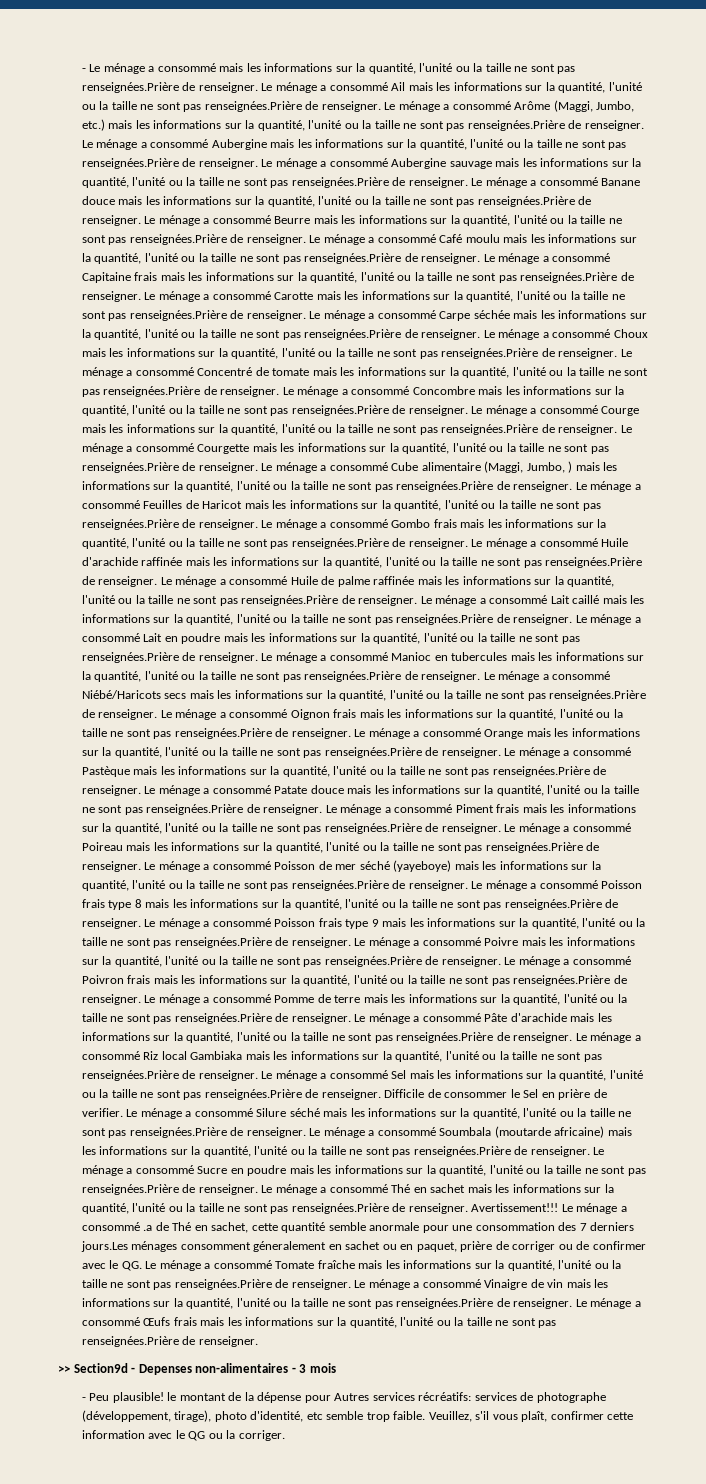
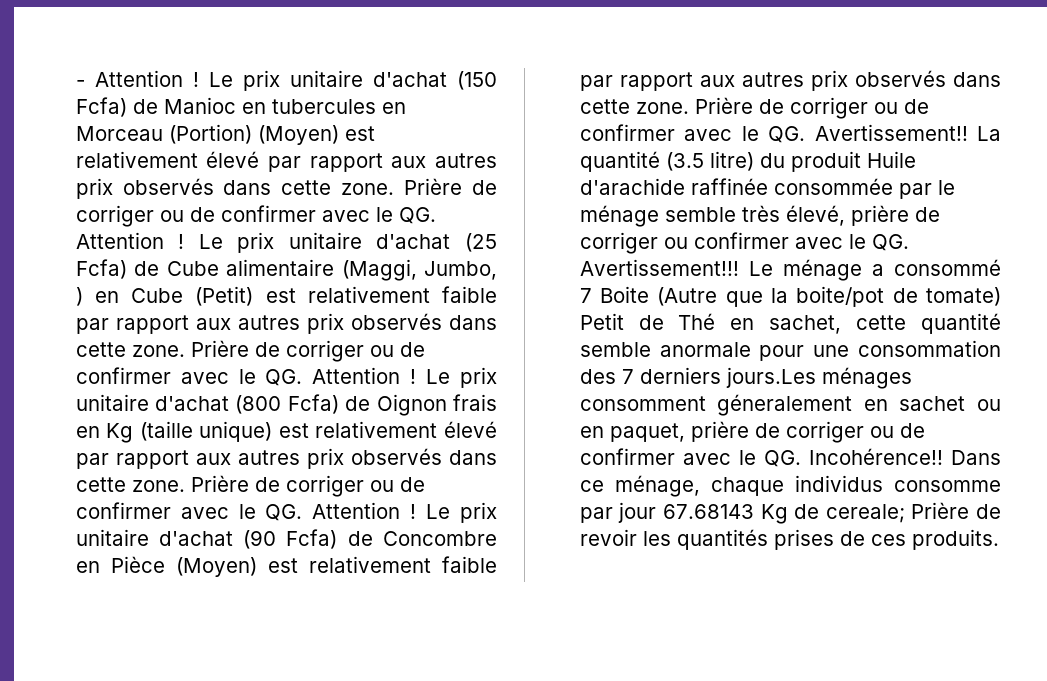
[81,63,576,74] [81,82,642,93] [81,100,635,112] [81,119,644,131] [81,139,627,150] [81,158,642,169] [81,177,641,188] [81,196,592,207] [81,215,622,226] [81,234,637,245] [81,253,611,264] [81,272,634,283] [81,291,625,302] [81,310,647,321] [81,329,648,340] [81,348,632,359] [81,367,649,378] [81,386,625,397] [81,405,640,416] [81,424,632,435] [81,443,609,454] [81,462,388,473] - Le ménage a consommé mais les informations sur la quantité, l'unité ou la taille ne sont pas renseignées.Prière de renseigner. Le ménage a consommé Ail mais les informations sur la quantité, l'unité ou la taille ne sont pas renseignées.Prière de renseigner. Le ménage a consommé Arôme (Maggi, Jumbo, etc.) mais les informations sur la quantité, l'unité ou la taille ne sont pas renseignées.Prière de renseigner. Le ménage a consommé Aubergine mais les informations sur la quantité, l'unité ou la taille ne sont pas renseignées.Prière de renseigner. Le ménage a consommé Aubergine sauvage mais les informations sur la quantité, l'unité ou la taille ne sont pas renseignées.Prière de renseigner. Le ménage a consommé Banane douce mais les informations sur la quantité, l'unité ou la taille ne sont pas renseignées.Prière de renseigner. Le ménage a consommé Beurre mais les informations sur la quantité, l'unité ou la taille ne sont pas renseignées.Prière de renseigner. Le ménage a consommé Café moulu mais les informations sur la quantité, l'unité ou la taille ne sont pas renseignées.Prière de renseigner. Le ménage a consommé Capitaine frais mais les informations sur la quantité, l'unité ou la taille ne sont pas renseignées.Prière de renseigner. Le ménage a consommé Carotte mais les informations sur la quantité, l'unité ou la taille ne sont pas renseignées.Prière de renseigner. Le ménage a consommé Carpe séchée mais les informations sur la quantité, l'unité ou la taille ne sont pas renseignées.Prière de renseigner. Le ménage a consommé Choux mais les informations sur la quantité, l'unité ou la taille ne sont pas renseignées.Prière de renseigner. Le ménage a consommé Concentré de tomate mais les informations sur la quantité, l'unité ou la taille ne sont pas renseignées.Prière de renseigner. Le ménage a consommé Concombre mais les informations sur la quantité, l'unité ou la taille ne sont pas renseignées.Prière de renseigner. Le ménage a consommé Courge mais les informations sur la quantité, l'unité ou la taille ne sont pas renseignées.Prière de renseigner. Le ménage a consommé Courgette mais les informations sur la quantité, l'unité ou la taille ne sont pas renseignées.Prière de renseigner. Le ménage a consommé -> [75,70,498,91] [75,97,406,117] [75,124,375,145] [75,151,497,172] [75,178,498,199] [75,205,436,227] [75,232,498,253] [75,259,160,279] - Attention ! Le prix unitaire d'achat (150 Fcfa) de Manioc en tubercules en Morceau (Portion) (Moyen) est relativement élevé par rapport aux autres prix observés dans cette zone. Prière de corriger ou de confirmer avec le QG. Attention ! Le prix unitaire d'achat (25 Fcfa) de
[575,462,618,471] [81,481,641,492] [81,500,601,511] [81,519,607,530] [81,538,629,549] [81,557,643,568] [81,576,615,587] [81,595,645,606] [81,614,641,625] [81,633,580,644] [81,652,645,663] [81,671,611,682] [81,690,647,701] [81,709,623,720] [81,728,640,739] [81,747,631,758] [81,766,607,777] [81,785,639,796] [81,804,636,815] [81,823,631,834] [81,842,600,853] [81,860,601,872] [81,880,643,891] [81,899,619,910] [81,918,646,929] [81,937,635,948] [81,956,631,967] [81,975,627,986] [81,994,627,1005] [81,1013,612,1024] [81,1032,641,1043] [81,1051,602,1062] [81,1070,643,1081] [81,1089,607,1100] [81,1108,632,1119] [81,1126,632,1138] [81,1146,605,1157] [81,1165,646,1176] [81,1184,614,1195] [81,1203,468,1214] mais les informations sur la quantité, l'unité ou la taille ne sont pas renseignées.Prière de renseigner. Le ménage a consommé Feuilles de Haricot mais les informations sur la quantité, l'unité ou la taille ne sont pas renseignées.Prière de renseigner. Le ménage a consommé Gombo frais mais les informations sur la quantité, l'unité ou la taille ne sont pas renseignées.Prière de renseigner. Le ménage a consommé Huile d'arachide raffinée mais les informations sur la quantité, l'unité ou la taille ne sont pas renseignées.Prière de renseigner. Le ménage a consommé Huile de palme raffinée mais les informations sur la quantité, l'unité ou la taille ne sont pas renseignées.Prière de renseigner. Le ménage a consommé Lait caillé mais les informations sur la quantité, l'unité ou la taille ne sont pas renseignées.Prière de renseigner. Le ménage a consommé Lait en poudre mais les informations sur la quantité, l'unité ou la taille ne sont pas renseignées.Prière de renseigner. Le ménage a consommé Manioc en tubercules mais les informations sur la quantité, l'unité ou la taille ne sont pas renseignées.Prière de renseigner. Le ménage a consommé Niébé/Haricots secs mais les informations sur la quantité, l'unité ou la taille ne sont pas renseignées.Prière de renseigner. Le ménage a consommé Oignon frais mais les informations sur la quantité, l'unité ou la taille ne sont pas renseignées.Prière de renseigner. Le ménage a consommé Orange mais les informations sur la quantité, l'unité ou la taille ne sont pas renseignées.Prière de renseigner. Le ménage a consommé Pastèque mais les informations sur la quantité, l'unité ou la taille ne sont pas renseignées.Prière de renseigner. Le ménage a consommé Patate douce mais les informations sur la quantité, l'unité ou la taille ne sont pas renseignées.Prière de renseigner. Le ménage a consommé Piment frais mais les informations sur la quantité, l'unité ou la taille ne sont pas renseignées.Prière de renseigner. Le ménage a consommé Poireau mais les informations sur la quantité, l'unité ou la taille ne sont pas renseignées.Prière de renseigner. Le ménage a consommé Poisson de mer séché (yayeboye) mais les informations sur la quantité, l'unité ou la taille ne sont pas renseignées.Prière de renseigner. Le ménage a consommé Poisson frais type 8 mais les informations sur la quantité, l'unité ou la taille ne sont pas renseignées.Prière de renseigner. Le ménage a consommé Poisson frais type 9 mais les informations sur la quantité, l'unité ou la taille ne sont pas renseignées.Prière de renseigner. Le ménage a consommé Poivre mais les informations sur la quantité, l'unité ou la taille ne sont pas renseignées.Prière de renseigner. Le ménage a consommé Poivron frais mais les informations sur la quantité, l'unité ou la taille ne sont pas renseignées.Prière de renseigner. Le ménage a consommé Pomme de terre mais les informations sur la quantité, l'unité ou la taille ne sont pas renseignées.Prière de renseigner. Le ménage a consommé Pâte d'arachide mais les informations sur la quantité, l'unité ou la taille ne sont pas renseignées.Prière de renseigner. Le ménage a consommé Riz local Gambiaka mais les informations sur la quantité, l'unité ou la taille ne sont pas renseignées.Prière de renseigner. Le ménage a consommé Sel mais les informations sur la quantité, l'unité ou la taille ne sont pas renseignées.Prière de renseigner. Difficile de consommer le Sel en prière de verifier. Le ménage a consommé Silure séché mais les informations sur la quantité, l'unité ou la taille ne sont pas renseignées.Prière de renseigner. Le ménage a consommé Soumbala (moutarde africaine) mais les informations sur la quantité, l'unité ou la taille ne sont pas renseignées.Prière de renseigner. Le ménage a consommé Sucre en poudre mais les informations sur la quantité, l'unité ou la taille ne sont pas renseignées.Prière de renseigner. Le ménage a consommé Thé en sachet mais les informations sur la quantité, l'unité ou la taille ne sont pas renseignées.Prière de renseigner. -> [94,286,497,306] [75,313,498,334] [75,340,425,362] [75,367,497,388] [75,394,498,416] [75,421,498,443] [75,448,498,469] [75,475,425,497] [75,502,497,523] [75,529,498,549] [75,556,497,577] [579,70,1002,91] [579,97,929,119] [579,124,1001,143] [579,151,916,172] [579,178,955,199] [579,205,940,227] [579,232,909,254] en Cube (Petit) est relativement faible par rapport aux autres prix observés dans cette zone. Prière de corriger ou de confirmer avec le QG. Attention ! Le prix unitaire d'achat (800 Fcfa) de Oignon frais en Kg (taille unique) est relativement élevé par rapport aux autres prix observés dans cette zone. Prière de corriger ou de confirmer avec le QG. Attention ! Le prix unitaire d'achat (90 Fcfa) de Concombre en Pièce (Moyen) est relativement faible par rapport aux autres prix observés dans cette zone. Prière de corriger ou de confirmer avec le QG. Avertissement!! La quantité (3.5 litre) du produit Huile d'arachide raffinée consommée par le ménage semble très élevé, prière de corriger ou confirmer avec le QG.
[143,1225,153,1231] .a -> [579,286,1001,307] [579,313,624,330] 7 Boite (Autre que la boite/pot de tomate) Petit
[145,1260,622,1271] [81,1279,609,1290] [81,1298,641,1309] [81,1317,557,1328] [81,1336,258,1347] [58,1363,336,1375] [81,1392,606,1403] [81,1410,634,1422] [81,1430,285,1441] Le ménage a consommé Tomate fraîche mais les informations sur la quantité, l'unité ou la taille ne sont pas renseignées.Prière de renseigner. Le ménage a consommé Vinaigre de vin mais les informations sur la quantité, l'unité ou la taille ne sont pas renseignées.Prière de renseigner. Le ménage a consommé Œufs frais mais les informations sur la quantité, l'unité ou la taille ne sont pas renseignées.Prière de renseigner. // >> Section9d - Depenses non-alimentaires - 3 mois // - Peu plausible! le montant de la dépense pour Autres services récréatifs: services de photographe (développement, tirage), photo d'identité, etc semble trop faible. Veuillez, s'il vous plaît, confirmer cette information avec le QG ou la corriger. -> [808,448,1001,465] [579,475,1001,497] [579,502,1001,524] [579,529,999,550] Incohérence!! Dans ce ménage, chaque individus consomme par jour 67.68143 Kg de cereale; Prière de revoir les quantités prises de ces produits.

